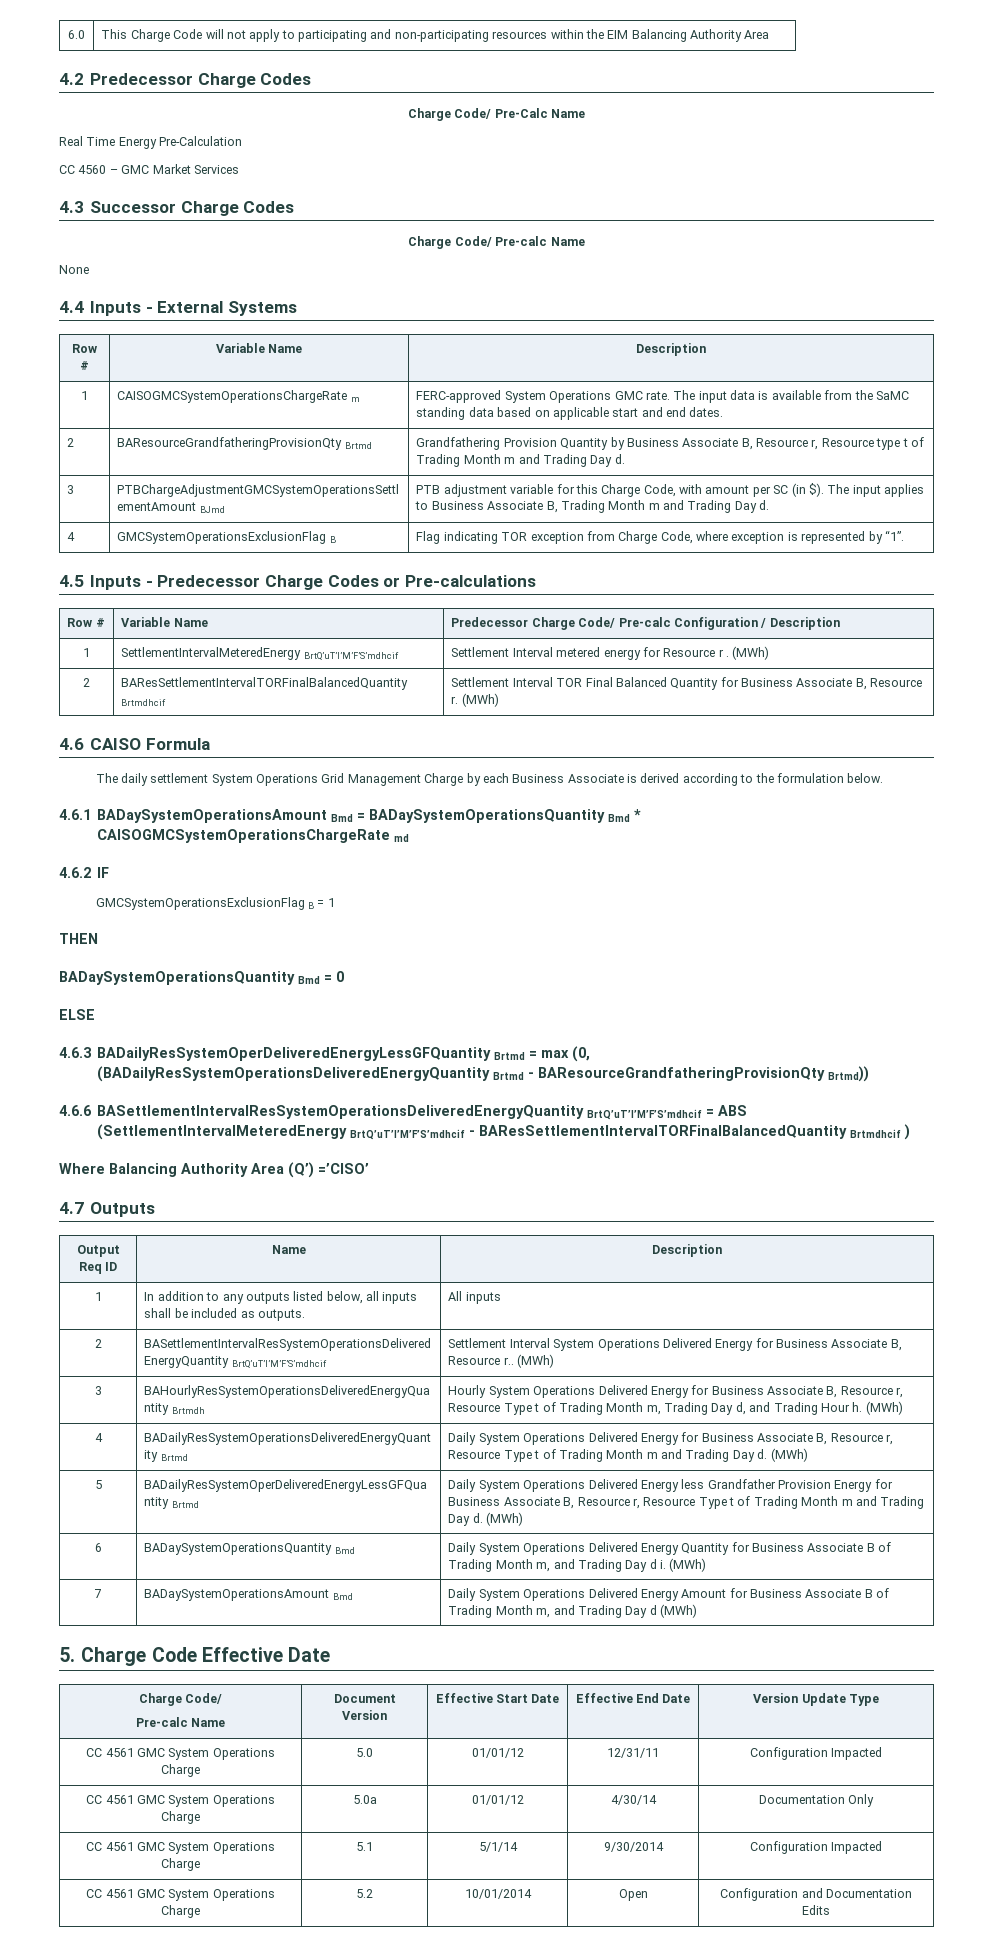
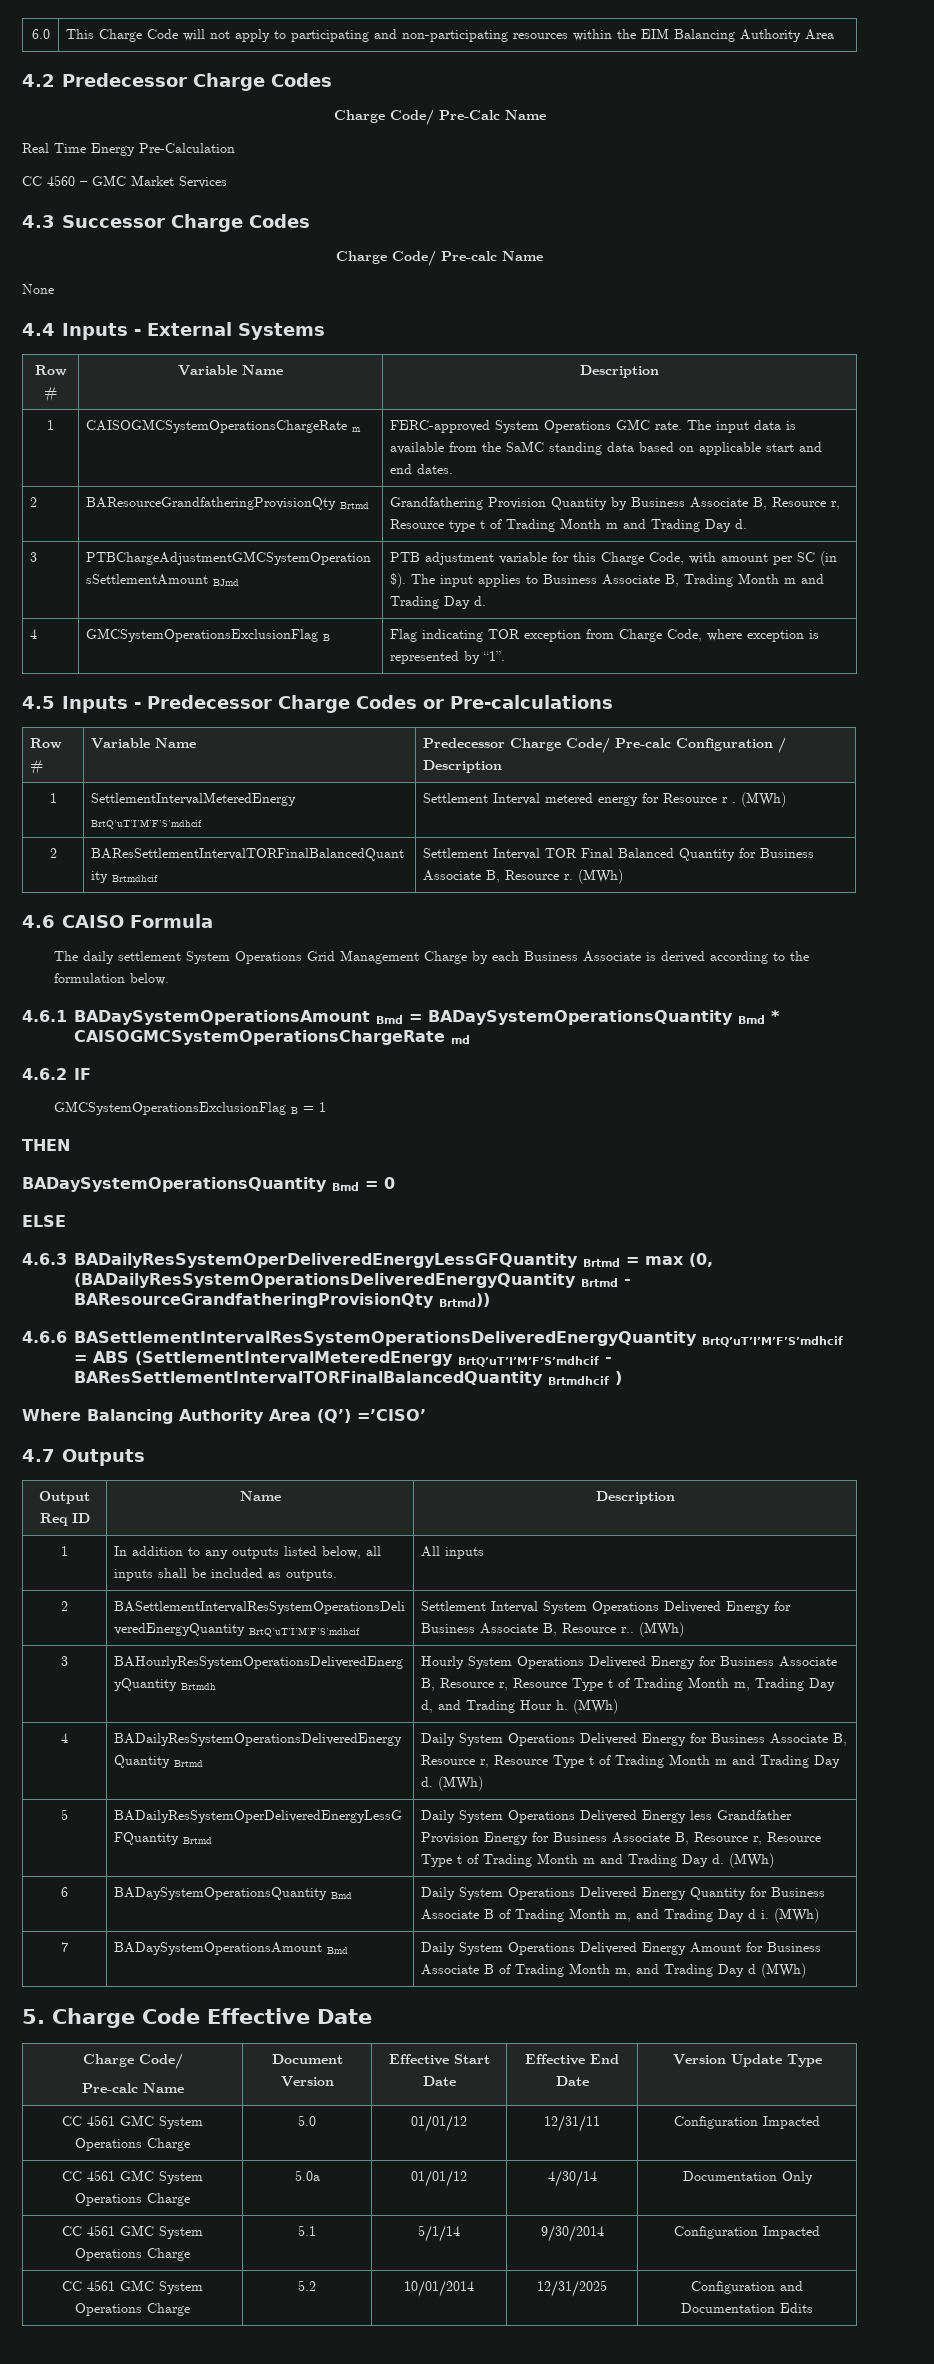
[618,1889,648,1901] Open -> [537,2280,607,2297] 12/31/2025

